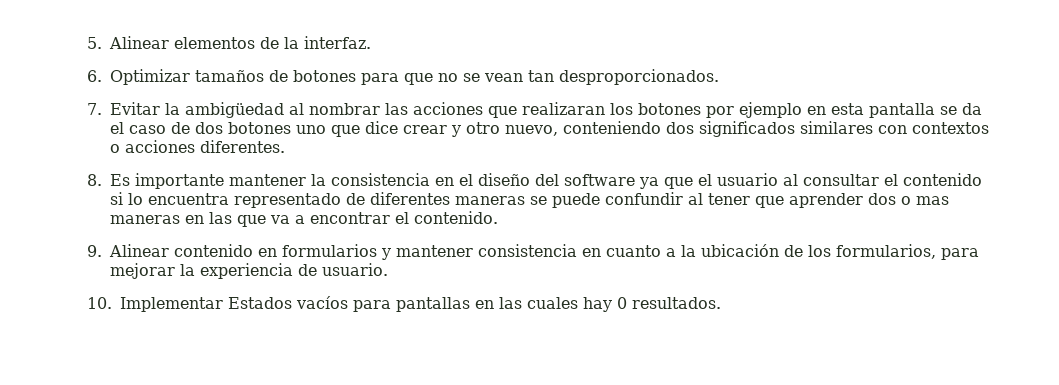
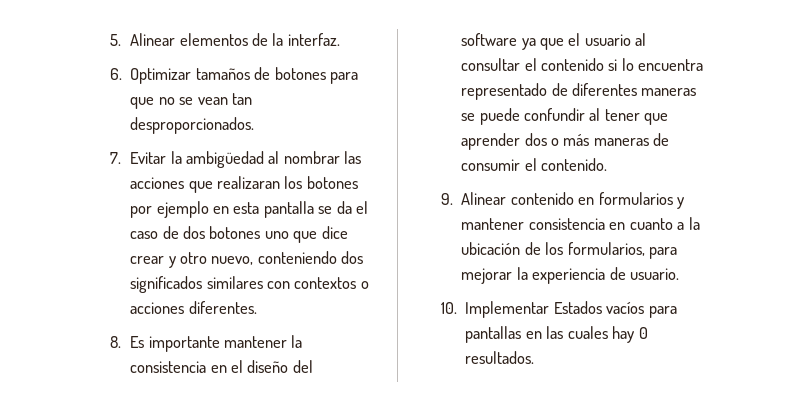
[915,196,949,205] [109,212,390,227] mas maneras en las que va a encontrar -> [563,133,670,146] [461,159,521,171] más maneras de consumir

